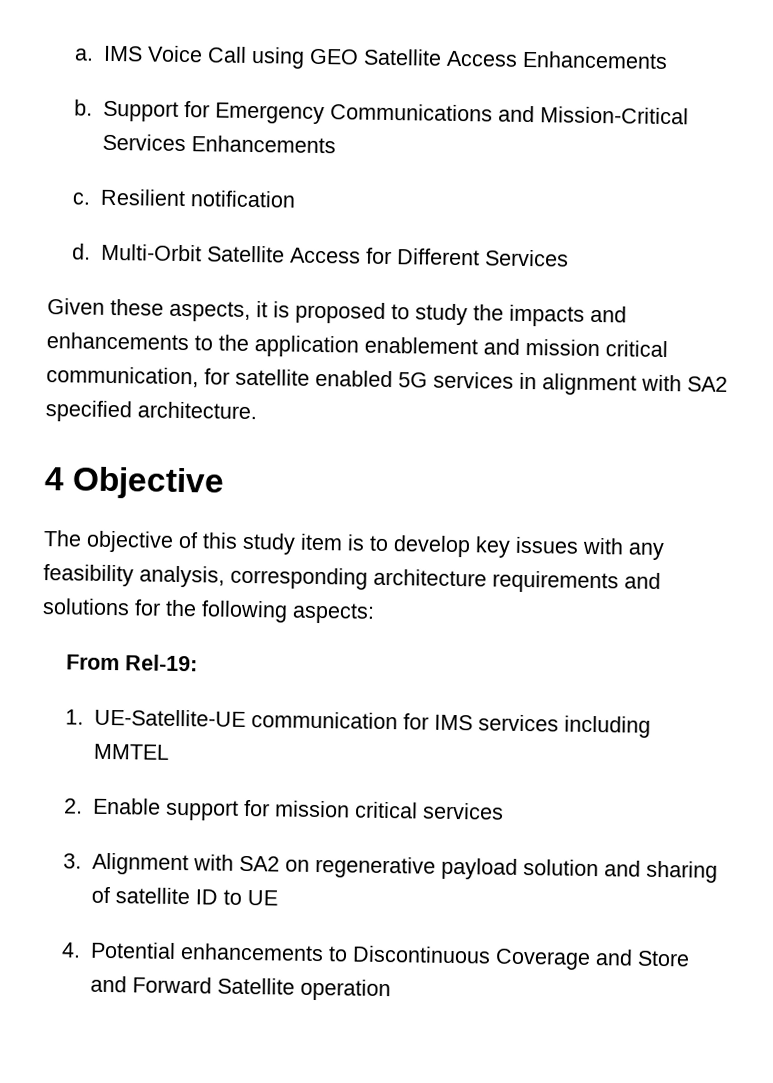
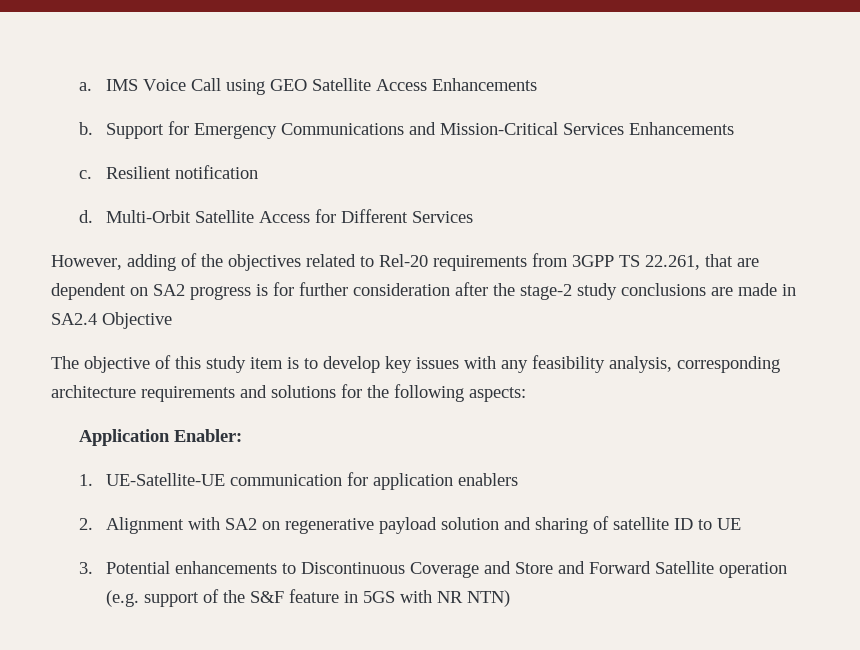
[47,298,627,327] [46,332,668,358] [46,366,728,396] [45,400,257,423] [44,467,65,491] Given these aspects, it is proposed to study the impacts and enhancements to the application enablement and mission critical communication, for satellite enabled 5G services in alignment with SA2 specified architecture. // 4 -> [51,253,759,271] [51,282,796,300] [51,313,97,325] However, adding of the objectives related to Rel-20 requirements from 3GPP TS 22.261, that are dependent on SA2 progress is for further consideration after the stage-2 study conclusions are made in SA2.4
[66,654,199,672] From Rel-19: -> [78,429,242,446] Application Enabler:
[434,714,652,738] [93,743,171,760] [64,797,505,821] [63,853,83,869] IMS services including MMTEL // 2. Enable support for mission critical services // 3. -> [373,473,519,490] [78,518,93,530] application enablers // 2.
[61,942,82,958] 4. -> [78,562,93,574] 3.
(392, 990) none -> [106,589,511,607] (e.g. support of the S&F feature in 5GS with NR NTN)

